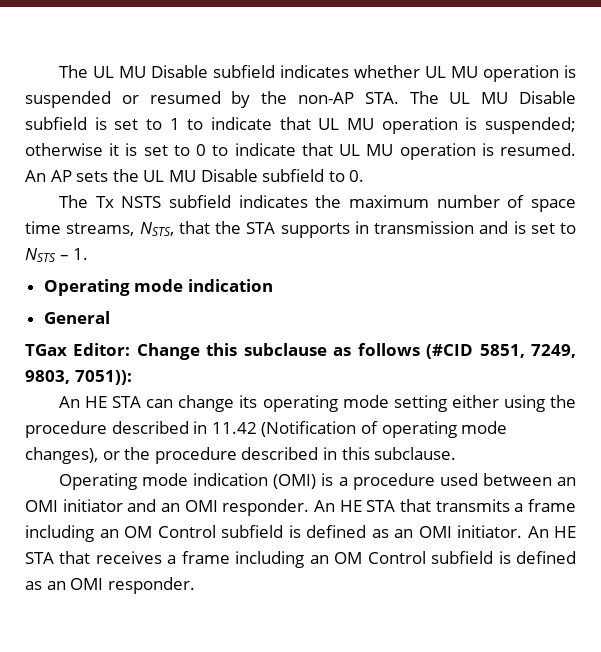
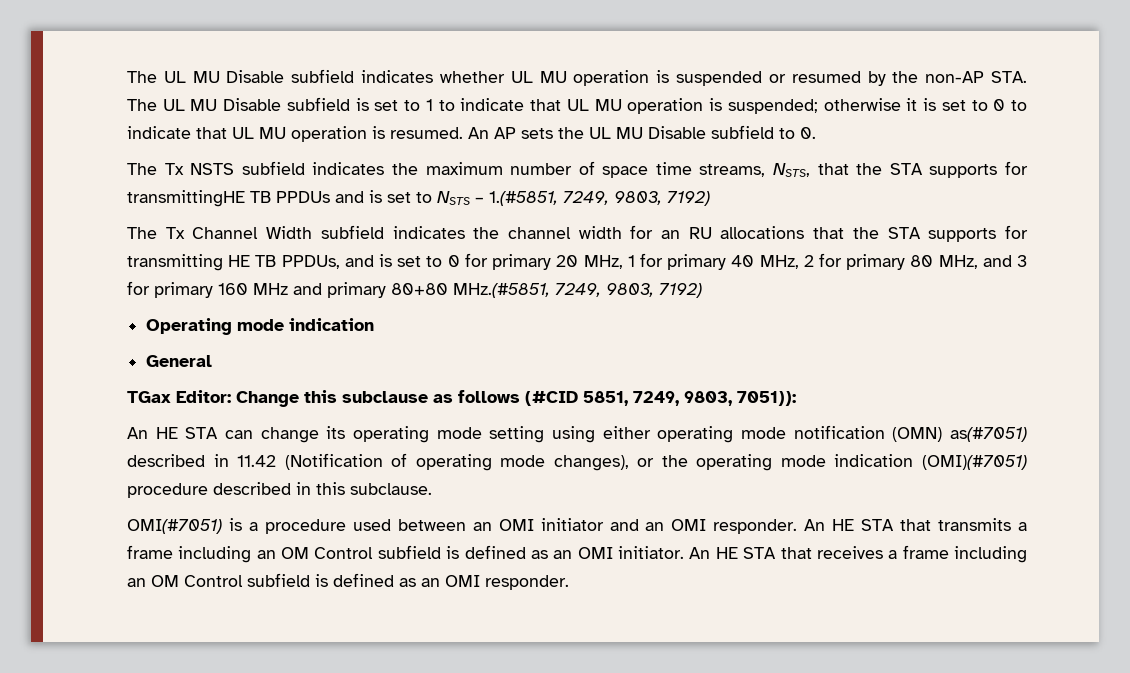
[354,221,474,234] in transmission -> [1005,161,1029,175] [127,190,330,207] for transmittingHE TB PPDUs
[73,248,89,260] 1. -> [489,191,710,206] [127,225,1029,242] [127,253,1028,271] [127,281,702,298] 1.(#5851, 7249, 9803, 7192) // The Tx Channel Width subfield indicates the channel width for an RU allocations that the STA supports for transmitting HE TB PPDUs, and is set to 0 for primary 20 MHz, 1 for primary 40 MHz, 2 for primary 80 MHz, and 3 for primary 160 MHz and primary 80+80 MHz.(#5851, 7249, 9803, 7192)
[451,395,576,412] [25,421,107,438] either using the procedure -> [552,425,1027,443] using either operating mode notification (OMN) as(#7051)
(151, 453) none -> [696,454,1027,471] operating mode indication (OMI)(#7051)
[58,473,317,490] Operating mode indication (OMI) -> [127,519,222,534] OMI(#7051)

